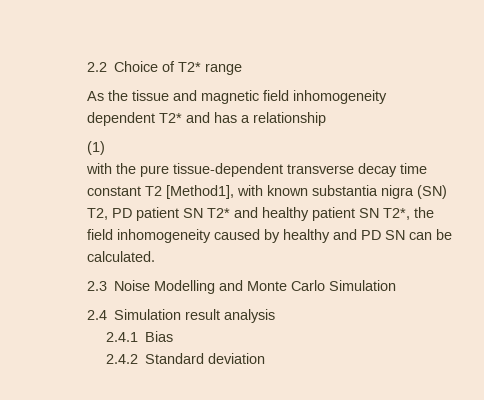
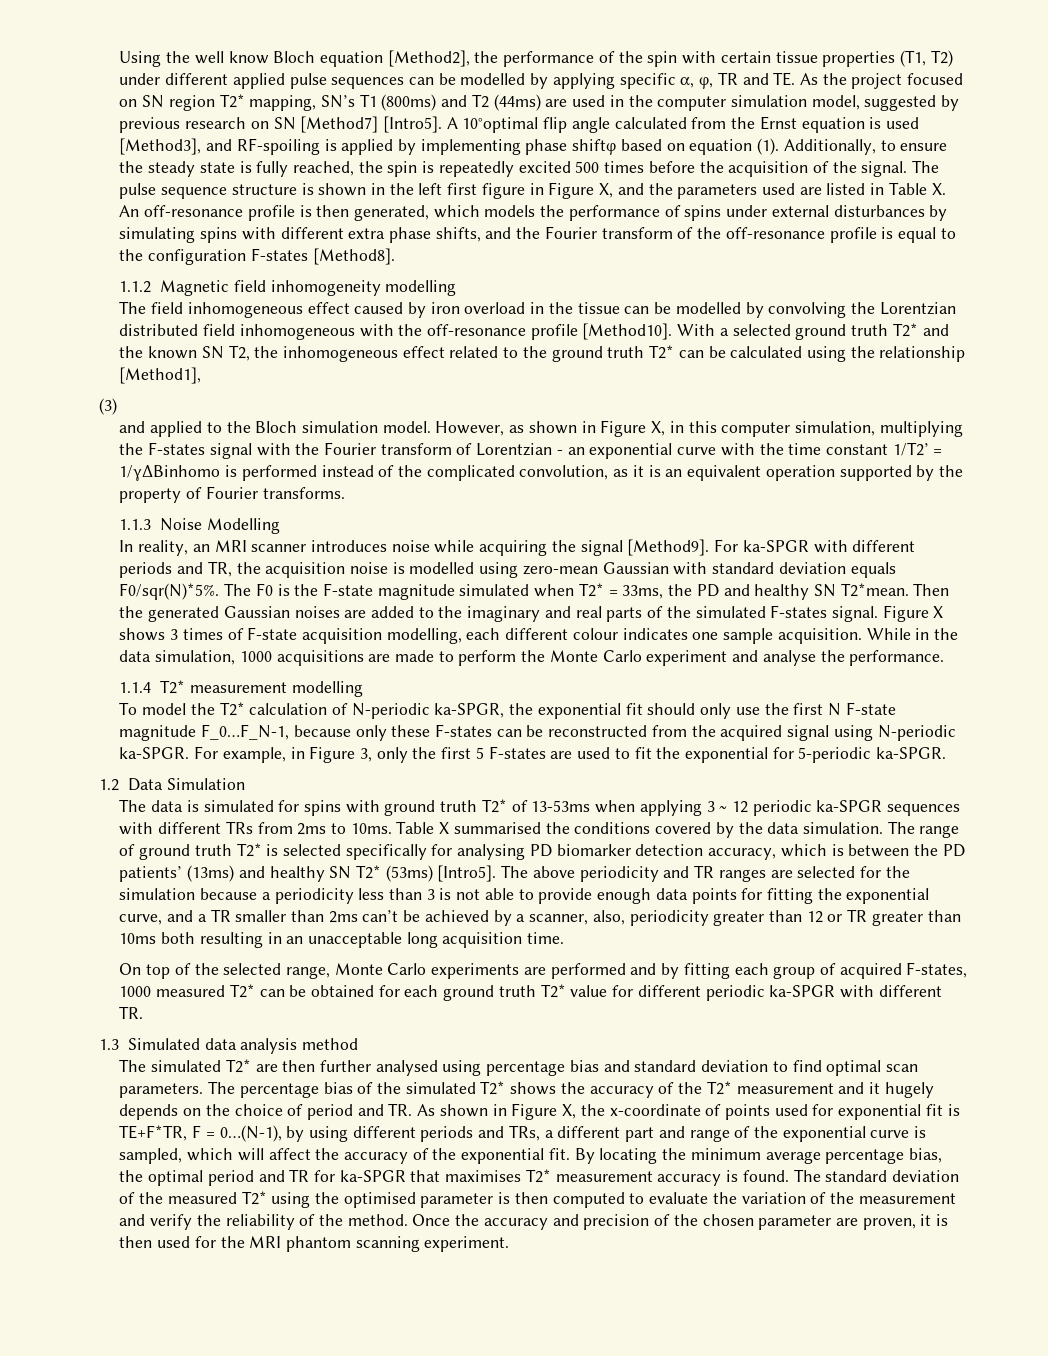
[86,61,243,75] [86,90,387,104] [86,112,326,126] [86,141,105,155] [85,163,427,177] [86,185,447,199] [86,207,434,221] [86,229,452,243] [86,251,155,262] [86,280,397,294] [86,309,276,323] [105,331,173,342] [105,353,265,364] 2.2 Choice of T2* range // As the tissue and magnetic field inhomogeneity dependent T2* and has a relationship // (1) // with the pure tissue-dependent transverse decay time constant T2 [Method1], with known substantia nigra (SN) T2, PD patient SN T2* and healthy patient SN T2*, the field inhomogeneity caused by healthy and PD SN can be calculated. // 2.3 Noise Modelling and Monte Carlo Simulation // 2.4 Simulation result analysis // 2.4.1 Bias // 2.4.2 Standard deviation -> [119,50,953,67] [119,72,964,89] [119,94,960,111] [119,116,919,133] [119,138,948,155] [119,160,940,177] [119,182,946,199] [119,205,948,221] [119,226,956,243] [119,248,395,265] [119,280,457,296] [119,301,956,318] [119,323,949,340] [119,345,966,362] [119,367,202,384] [99,398,118,415] [119,420,963,437] [119,442,943,459] [119,465,963,481] [119,486,345,503] [119,518,280,534] [119,539,916,556] [119,561,896,578] [119,583,950,600] [119,605,944,622] [119,627,958,644] [119,650,945,666] [119,680,363,697] [119,702,896,719] [119,724,956,741] [119,746,947,763] [99,778,245,791] [119,799,961,816] [119,821,960,838] [119,843,965,860] [119,865,910,882] [119,888,930,904] [119,909,961,926] [119,932,565,948] [119,962,968,979] [119,984,942,1001] [119,1006,144,1019] [99,1038,359,1054] [119,1059,918,1076] [119,1081,934,1098] [119,1103,960,1120] [119,1125,927,1142] [119,1148,942,1164] [119,1169,959,1186] [119,1191,956,1208] [119,1214,949,1230] [119,1236,510,1252] Using the well know Bloch equation [Method2], the performance of the spin with certain tissue properties (T1, T2) under different applied pulse sequences can be modelled by applying specific α, φ, TR and TE. As the project focused on SN region T2* mapping, SN’s T1 (800ms) and T2 (44ms) are used in the computer simulation model, suggested by previous research on SN [Method7] [Intro5]. A 10°optimal flip angle calculated from the Ernst equation is used [Method3], and RF-spoiling is applied by implementing phase shiftφ based on equation (1). Additionally, to ensure the steady state is fully reached, the spin is repeatedly excited 500 times before the acquisition of the signal. The pulse sequence structure is shown in the left first figure in Figure X, and the parameters used are listed in Table X. An off-resonance profile is then generated, which models the performance of spins under external disturbances by simulating spins with different extra phase shifts, and the Fourier transform of the off-resonance profile is equal to the configuration F-states [Method8]. // 1.1.2 Magnetic field inhomogeneity modelling // The field inhomogeneous effect caused by iron overload in the tissue can be modelled by convolving the Lorentzian distributed field inhomogeneous with the off-resonance profile [Method10]. With a selected ground truth T2* and the known SN T2, the inhomogeneous effect related to the ground truth T2* can be calculated using the relationship [Method1], // (3) // and applied to the Bloch simulation model. However, as shown in Figure X, in this computer simulation, multiplying the F-states signal with the Fourier transform of Lorentzian - an exponential curve with the time constant 1/T2’ = 1/γΔBinhomo is performed instead of the complicated convolution, as it is an equivalent operation supported by the property of Fourier transforms. // 1.1.3 Noise Modelling // In reality, an MRI scanner introduces noise while acquiring the signal [Method9]. For ka-SPGR with different periods and TR, the acquisition noise is modelled using zero-mean Gaussian with standard deviation equals F0/sqr(N)*5%. The F0 is the F-state magnitude simulated when T2* = 33ms, the PD and healthy SN T2*mean. Then the generated Gaussian noises are added to the imaginary and real parts of the simulated F-states signal. Figure X shows 3 times of F-state acquisition modelling, each different colour indicates one sample acquisition. While in the data simulation, 1000 acquisitions are made to perform the Monte Carlo experiment and analyse the performance. // 1.1.4 T2* measurement modelling // To model the T2* calculation of N-periodic ka-SPGR, the exponential fit should only use the first N F-state magnitude F_0…F_N-1, because only these F-states can be reconstructed from the acquired signal using N-periodic ka-SPGR. For example, in Figure 3, only the first 5 F-states are used to fit the exponential for 5-periodic ka-SPGR. // 1.2 Data Simulation // The data is simulated for spins with ground truth T2* of 13-53ms when applying 3 ~ 12 periodic ka-SPGR sequences with different TRs from 2ms to 10ms. Table X summarised the conditions covered by the data simulation. The range of ground truth T2* is selected specifically for analysing PD biomarker detection accuracy, which is between the PD patients’ (13ms) and healthy SN T2* (53ms) [Intro5]. The above periodicity and TR ranges are selected for the simulation because a periodicity less than 3 is not able to provide enough data points for fitting the exponential curve, and a TR smaller than 2ms can’t be achieved by a scanner, also, periodicity greater than 12 or TR greater than 10ms both resulting in an unacceptable long acquisition time. // On top of the selected range, Monte Carlo experiments are performed and by fitting each group of acquired F-states, 1000 measured T2* can be obtained for each ground truth T2* value for different periodic ka-SPGR with different TR. // 1.3 Simulated data analysis method // The simulated T2* are then further analysed using percentage bias and standard deviation to find optimal scan parameters. The percentage bias of the simulated T2* shows the accuracy of the T2* measurement and it hugely depends on the choice of period and TR. As shown in Figure X, the x-coordinate of points used for exponential fit is TE+F*TR, F = 0…(N-1), by using different periods and TRs, a different part and range of the exponential curve is sampled, which will affect the accuracy of the exponential fit. By locating the minimum average percentage bias, the optimal period and TR for ka-SPGR that maximises T2* measurement accuracy is found. The standard deviation of the measured T2* using the optimised parameter is then computed to evaluate the variation of the measurement and verify the reliability of the method. Once the accuracy and precision of the chosen parameter are proven, it is then used for the MRI phantom scanning experiment.

